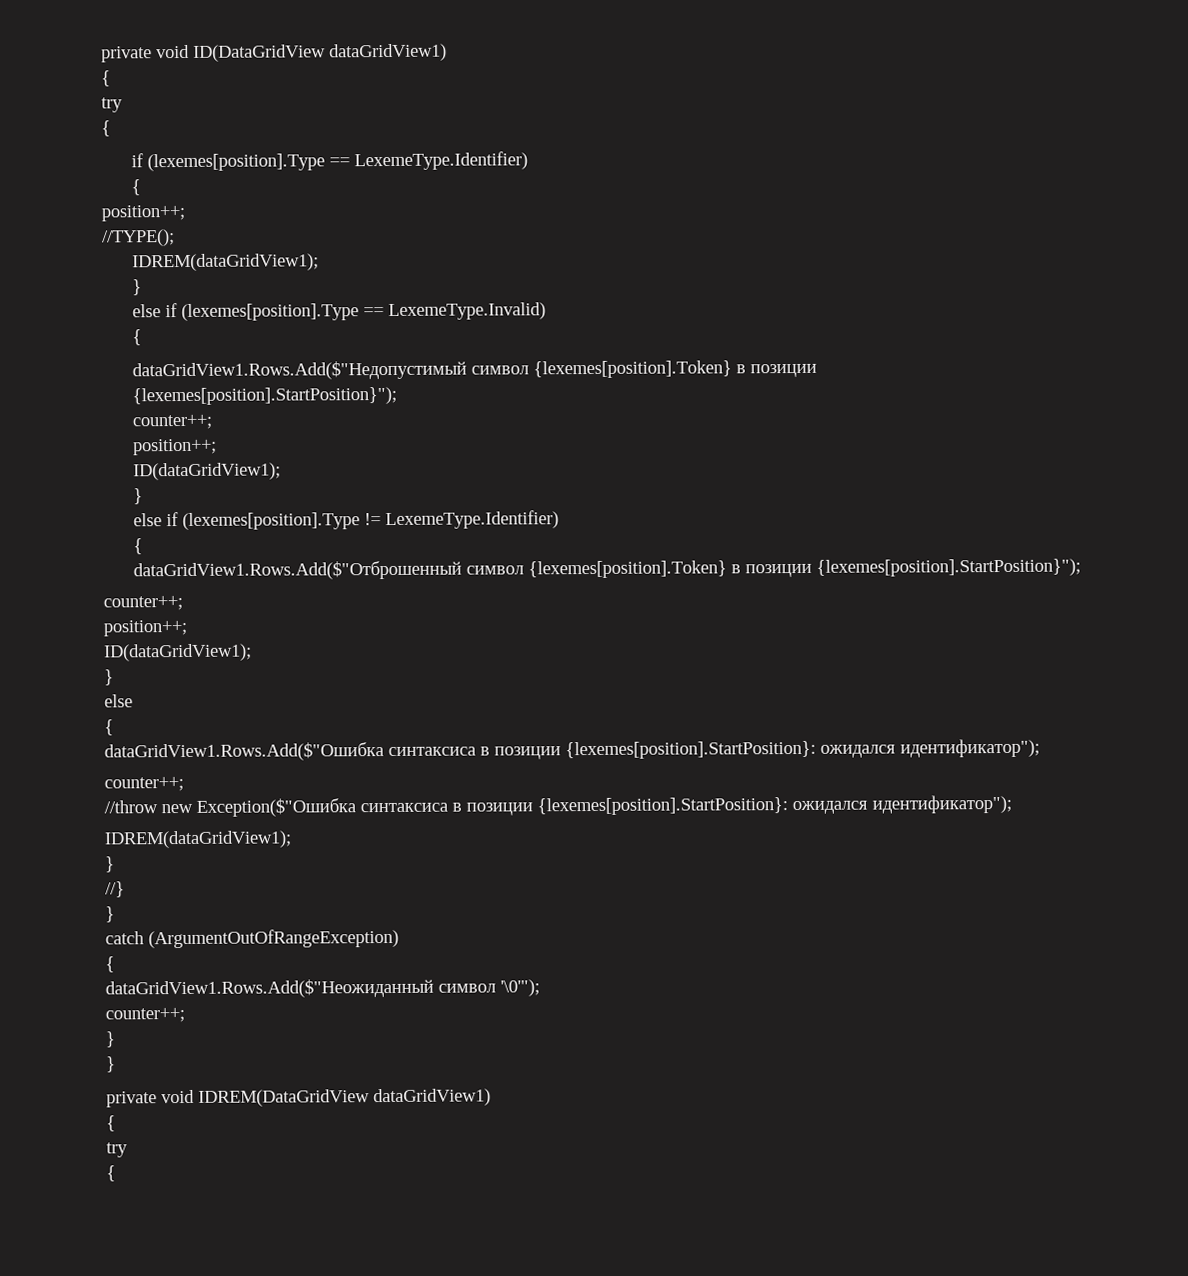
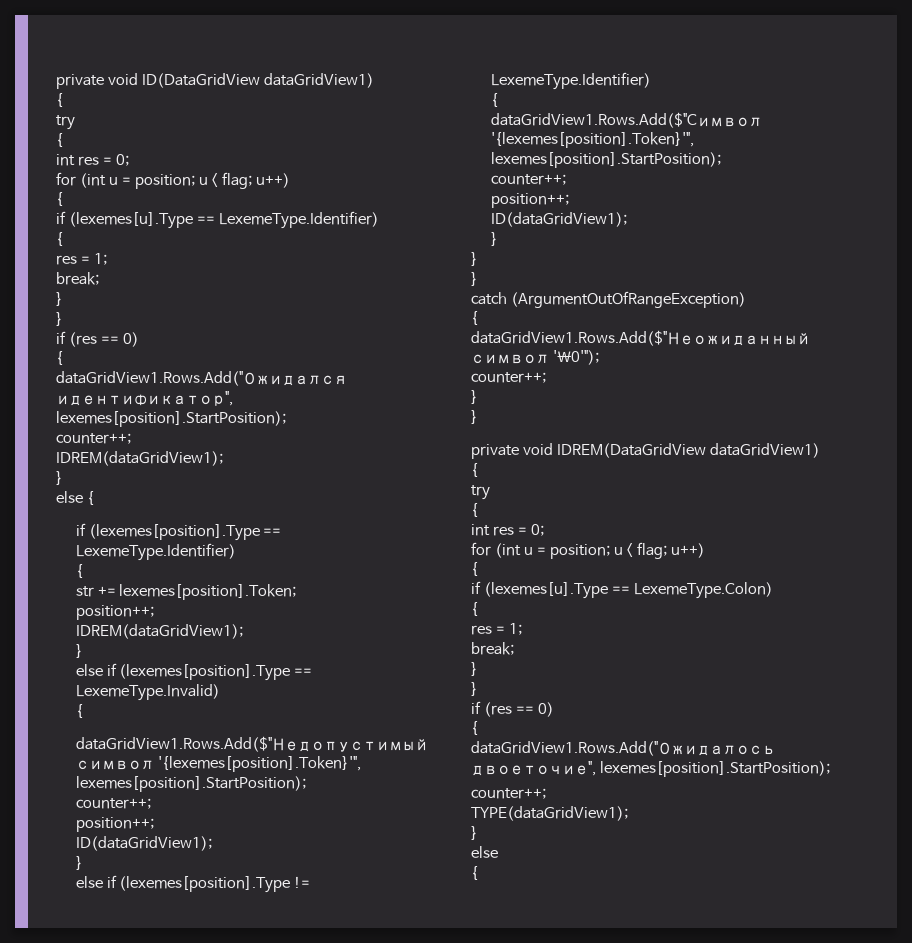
(111, 128) none -> [56,154,129,166] [56,172,291,189] [56,192,63,206] [56,211,379,229] [56,232,63,246] [56,253,107,265] [56,272,99,285] [56,292,63,306] [56,312,63,326] [56,331,139,347] [56,351,63,365] [56,371,347,386] [56,391,233,406] [56,411,286,427] [56,433,131,444] [56,451,223,466] [56,471,63,485] [56,491,94,505] // int res = 0; // for (int u = position; u < flag; u++) // { // if (lexemes[u].Type == LexemeType.Identifier) // { // res = 1; // break; // } // } // if (res == 0) // { // dataGridView1.Rows.Add("Ожидался идентификатор", lexemes[position].StartPosition); // counter++; // IDREM(dataGridView1); // } // else {
[101,204,185,222] [101,229,175,247] // position++; // //TYPE(); -> [75,584,297,600] [75,605,154,620] // str += lexemes[position].Token; // position++;
[533,360,818,379] [132,386,398,406] {lexemes[position].Token} в позиции {lexemes[position].StartPosition}"); -> [157,756,361,772] [75,776,306,792] '{lexemes[position].Token}'", lexemes[position].StartPosition);
[133,558,1082,581] [103,595,183,611] [103,619,187,637] [104,643,252,662] [104,669,114,686] [104,694,133,708] [104,719,114,736] [104,738,1040,762] [104,776,184,792] [104,794,1012,817] [104,830,292,849] [105,856,115,873] [105,881,125,898] dataGridView1.Rows.Add($"Отброшенный символ {lexemes[position].Token} в позиции {lexemes[position].StartPosition}"); // counter++; // position++; // ID(dataGridView1); // } // else // { // dataGridView1.Rows.Add($"Ошибка синтаксиса в позиции {lexemes[position].StartPosition}: ожидался идентификатор"); // counter++; // //throw new Exception($"Ошибка синтаксиса в позиции {lexemes[position].StartPosition}: ожидался идентификатор"); // IDREM(dataGridView1); // } // //} -> [490,112,762,128] [490,132,694,148] [490,152,721,168] [490,174,566,185] [490,193,569,208] [490,212,627,227] [490,232,498,246] [471,252,478,266] dataGridView1.Rows.Add($"Cимвол '{lexemes[position].Token}'", lexemes[position].StartPosition); // counter++; // position++; // ID(dataGridView1); // } // }
(116, 1173) none -> [471,524,544,536] [471,542,706,559] [471,562,478,576] [471,581,773,599] [471,602,478,616] [471,623,522,635] [471,642,514,655] [471,662,478,676] [471,682,478,696] [471,701,554,717] [471,721,478,735] [471,741,775,756] [471,761,830,777] [471,788,546,799] [471,806,628,821] [471,826,478,840] [471,846,498,858] [471,866,478,880] // int res = 0; // for (int u = position; u < flag; u++) // { // if (lexemes[u].Type == LexemeType.Colon) // { // res = 1; // break; // } // } // if (res == 0) // { // dataGridView1.Rows.Add("Ожидалось двоеточие", lexemes[position].StartPosition); // counter++; // TYPE(dataGridView1); // } // else // {

